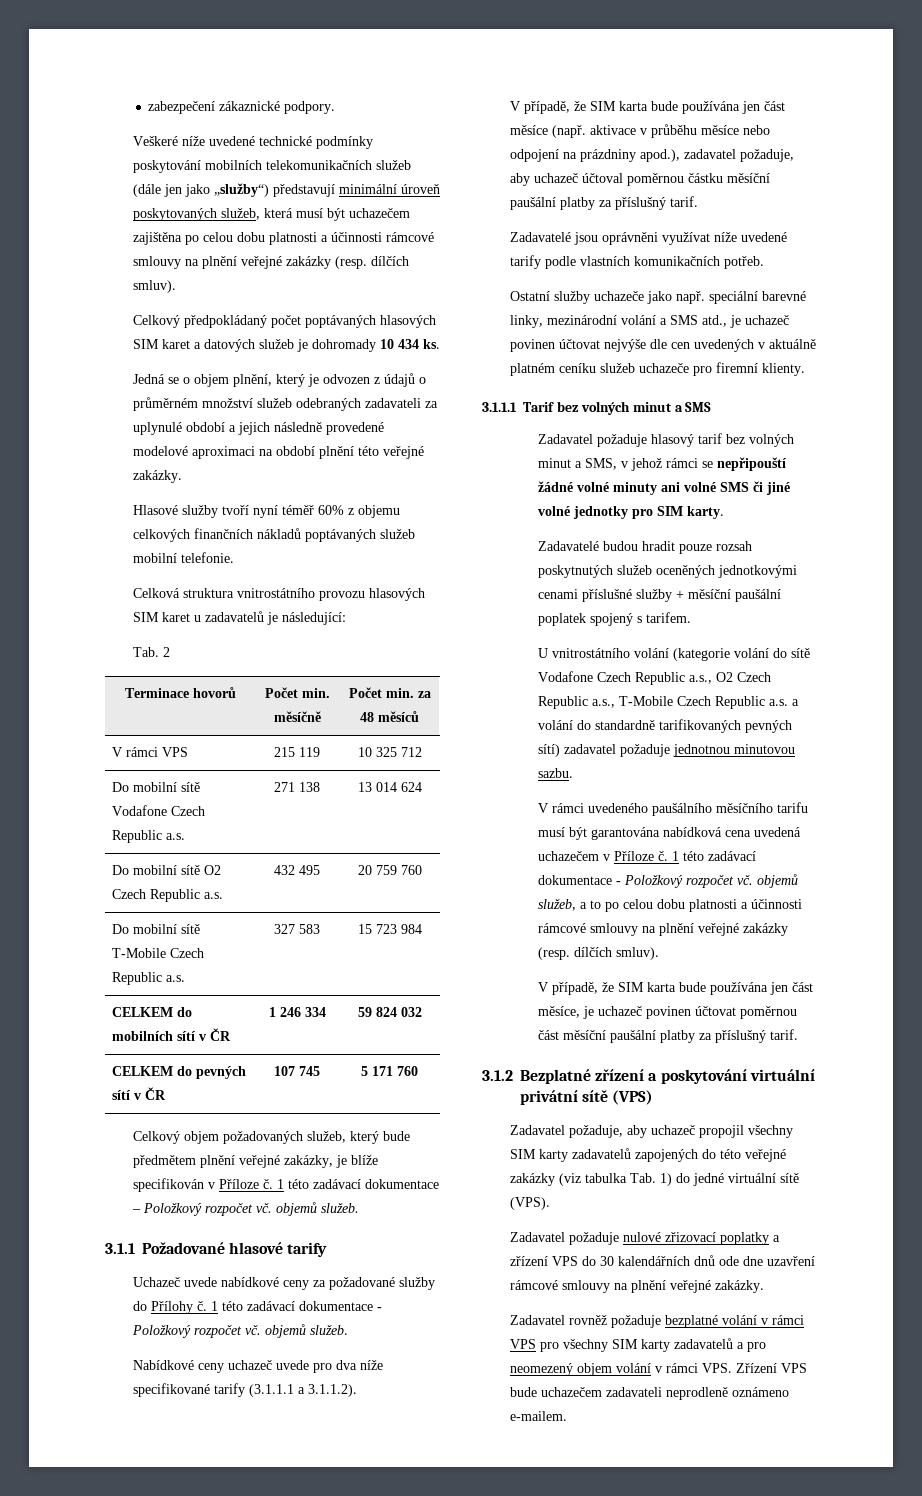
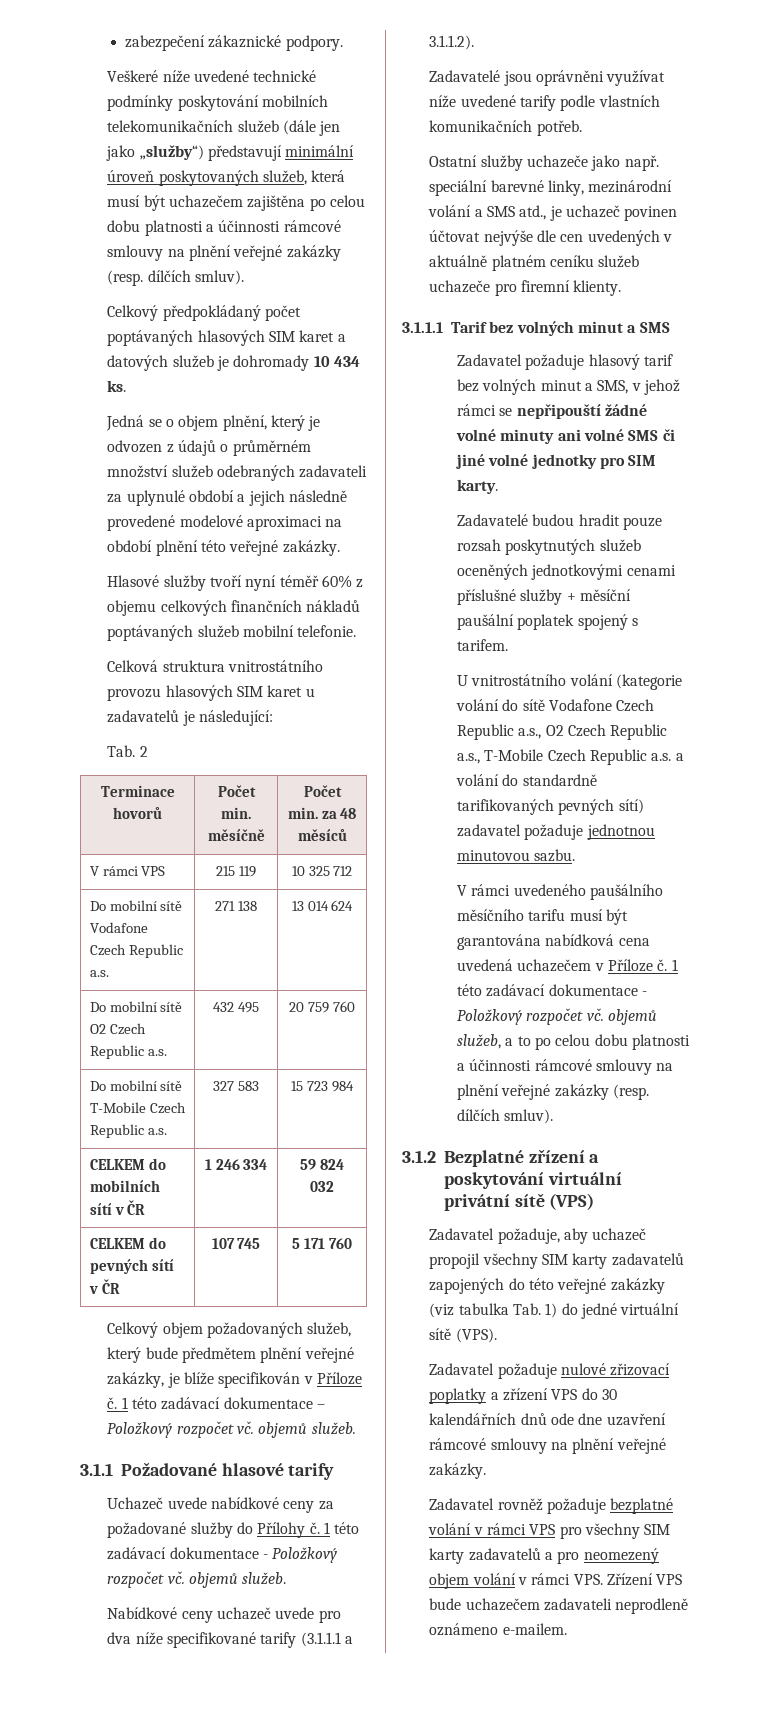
[509,101,785,114] [509,124,770,138] [509,149,794,162] [509,173,770,186] [509,196,698,210] // V případě, že SIM karta bude používána jen část měsíce (např. aktivace v průběhu měsíce nebo odpojení na prázdniny apod.), zadavatel požaduje, aby uchazeč účtoval poměrnou částku měsíční paušální platby za příslušný tarif. -> (475, 42) none
[537,982,813,995] [537,1006,797,1019] [537,1029,798,1043] // V případě, že SIM karta bude používána jen část měsíce, je uchazeč povinen účtovat poměrnou část měsíční paušální platby za příslušný tarif. -> (554, 1116) none

